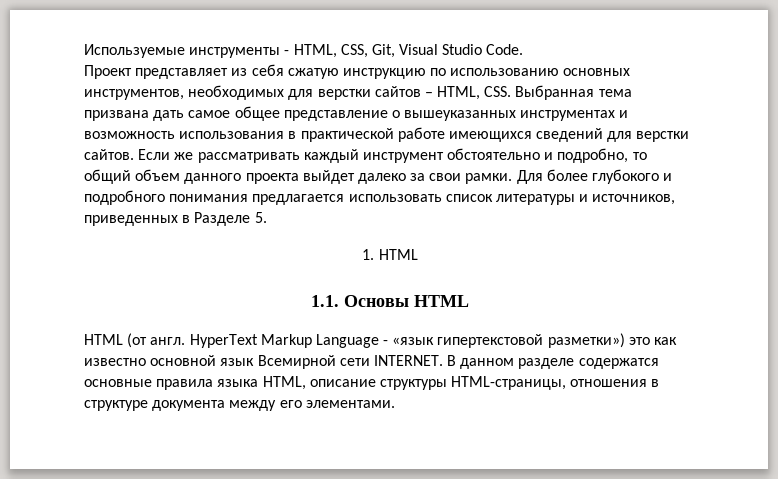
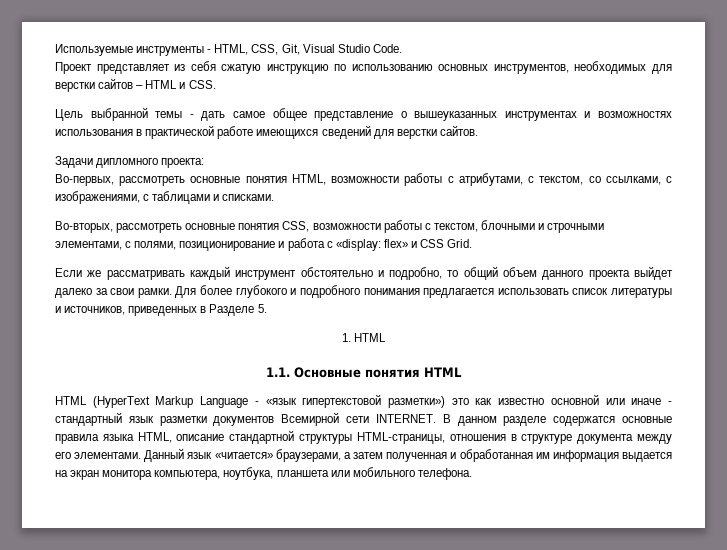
[437,86,481,100] HTML, -> [145,80,186,89] HTML и
[515,85,632,100] [84,110,149,121] Выбранная тема призвана -> [55,107,194,121] // Цель выбранной темы -
[84,131,175,139] возможность -> [598,111,672,118] возможностях
(134, 154) none -> [55,156,205,168] [55,173,673,186] [55,191,275,204] [55,220,605,233] [55,238,473,251] // Задачи дипломного проекта: // Во-первых, рассмотреть основные понятия HTML, возможности работы с атрибутами, с текстом, со ссылками, с изображениями, с таблицами и списками. // Во-вторых, рассмотреть основные понятия CSS, возможности работы с текстом, блочными и строчными элементами, с полями, позиционирование и работа с «display: flex» и CSS Grid. //
[344,295,409,307] Основы -> [294,367,420,378] Основные понятия
[127,333,258,348] (от англ. HyperText -> [92,396,150,408] (HyperText
[220,358,255,366] язык -> [605,398,672,405] [55,412,275,426] или иначе - стандартный язык разметки документов
(376, 383) none -> [229,430,295,444] стандартной
(395, 404) none -> [144,448,672,462] [55,467,472,480] Данный язык «читается» браузерами, а затем полученная и обработанная им информация выдается на экран монитора компьютера, ноутбука, планшета или мобильного телефона.

